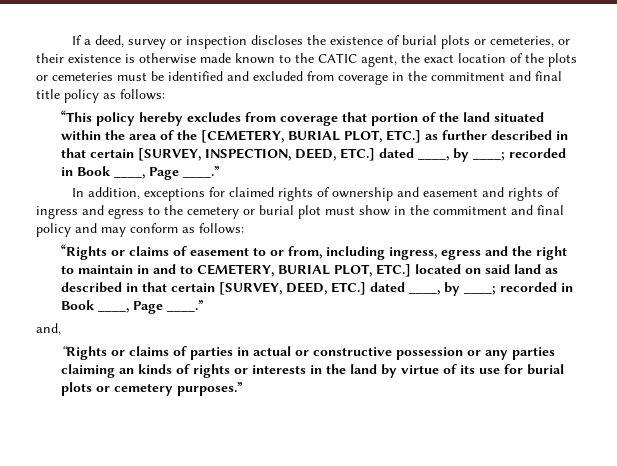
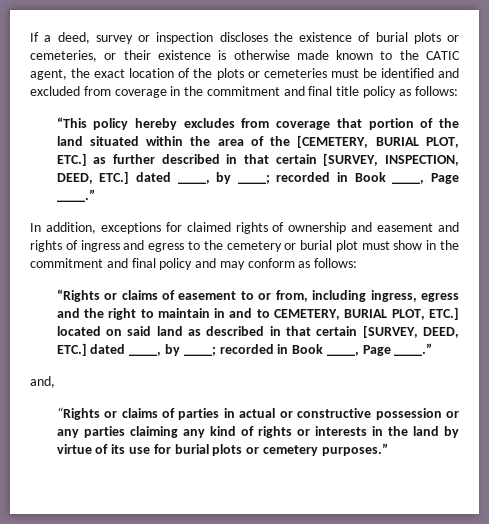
[118,364,172,374] an kinds -> [182,426,236,438] any kind

